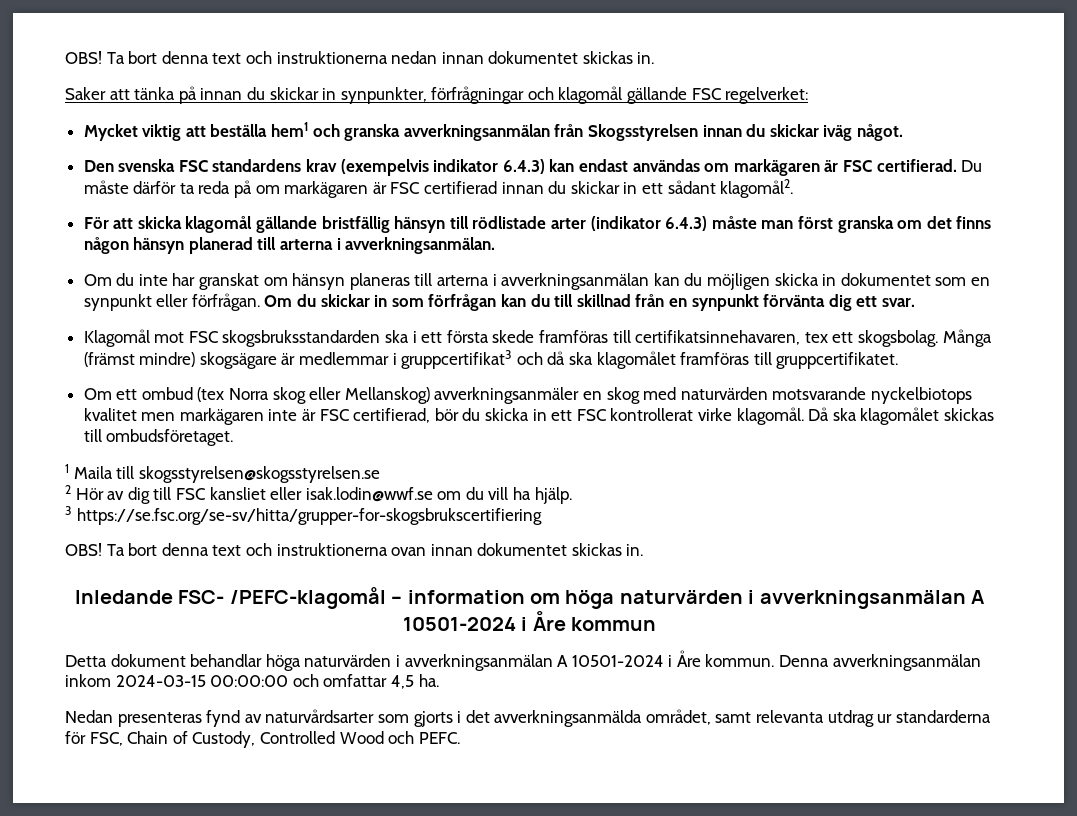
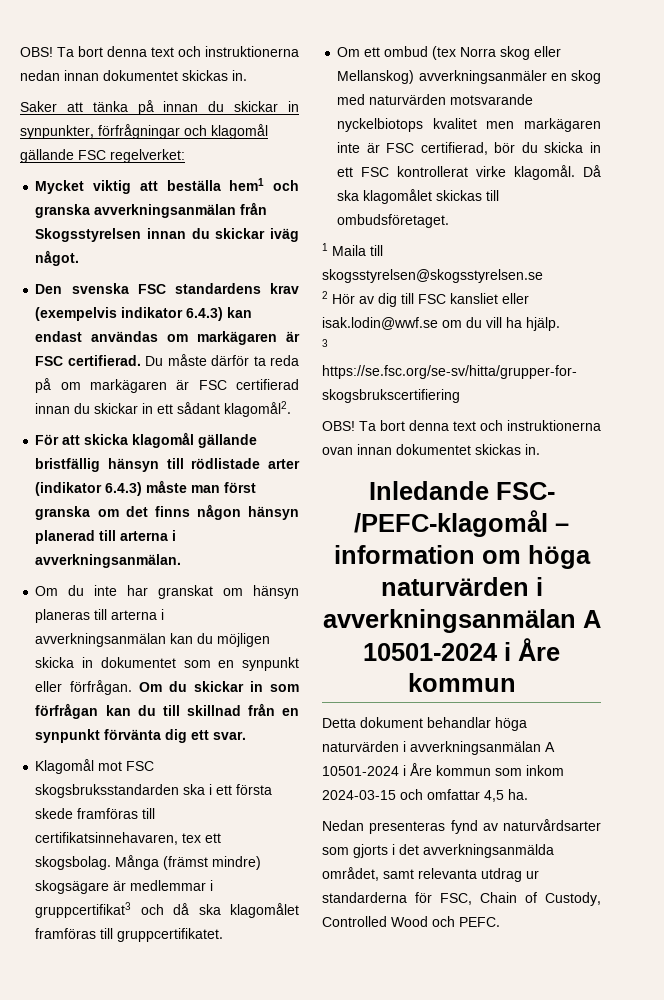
[705,654,981,671] kommun. Denna avverkningsanmälan -> [436,765,522,776] kommun som
[210,675,289,687] 00:00:00 -> (396, 795) none

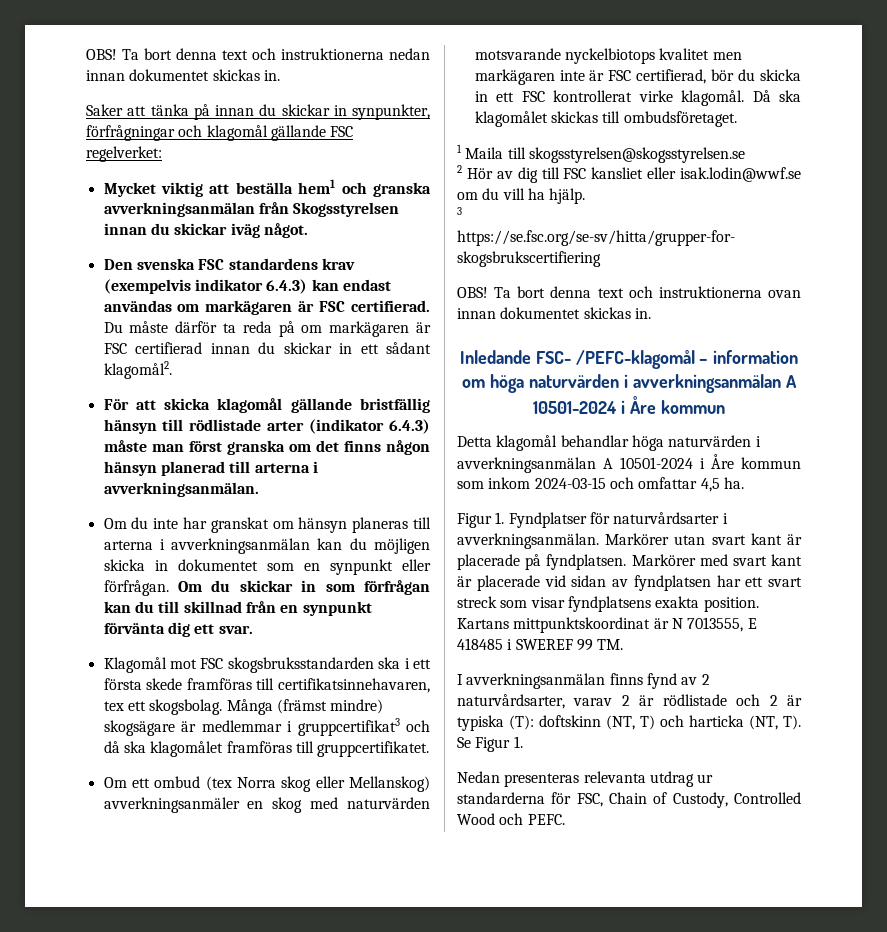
[360,717,423,728] dokument -> [496,435,558,451] klagomål
[322,819,601,834] [322,844,554,858] [322,867,414,881] Nedan presenteras fynd av naturvårdsarter som gjorts i det avverkningsanmälda området, samt -> [457,512,728,528] [457,533,802,549] [457,554,803,570] [457,575,802,591] [457,596,759,612] [457,617,757,633] [457,638,624,651] [457,673,710,689] [457,694,802,709] [457,715,801,731] [457,736,523,752] [457,771,580,787] Figur 1. Fyndplatser för naturvårdsarter i avverkningsanmälan. Markörer utan svart kant är placerade på fyndplatsen. Markörer med svart kant är placerade vid sidan av fyndplatsen har ett svart streck som visar fyndplatsens exakta position. Kartans mittpunktskoordinat är N 7013555, E 418485 i SWEREF 99 TM. // I avverkningsanmälan finns fynd av 2 naturvårdsarter, varav 2 är rödlistade och 2 är typiska (T): doftskinn (NT, T) och harticka (NT, T). Se Figur 1. // Nedan presenteras

